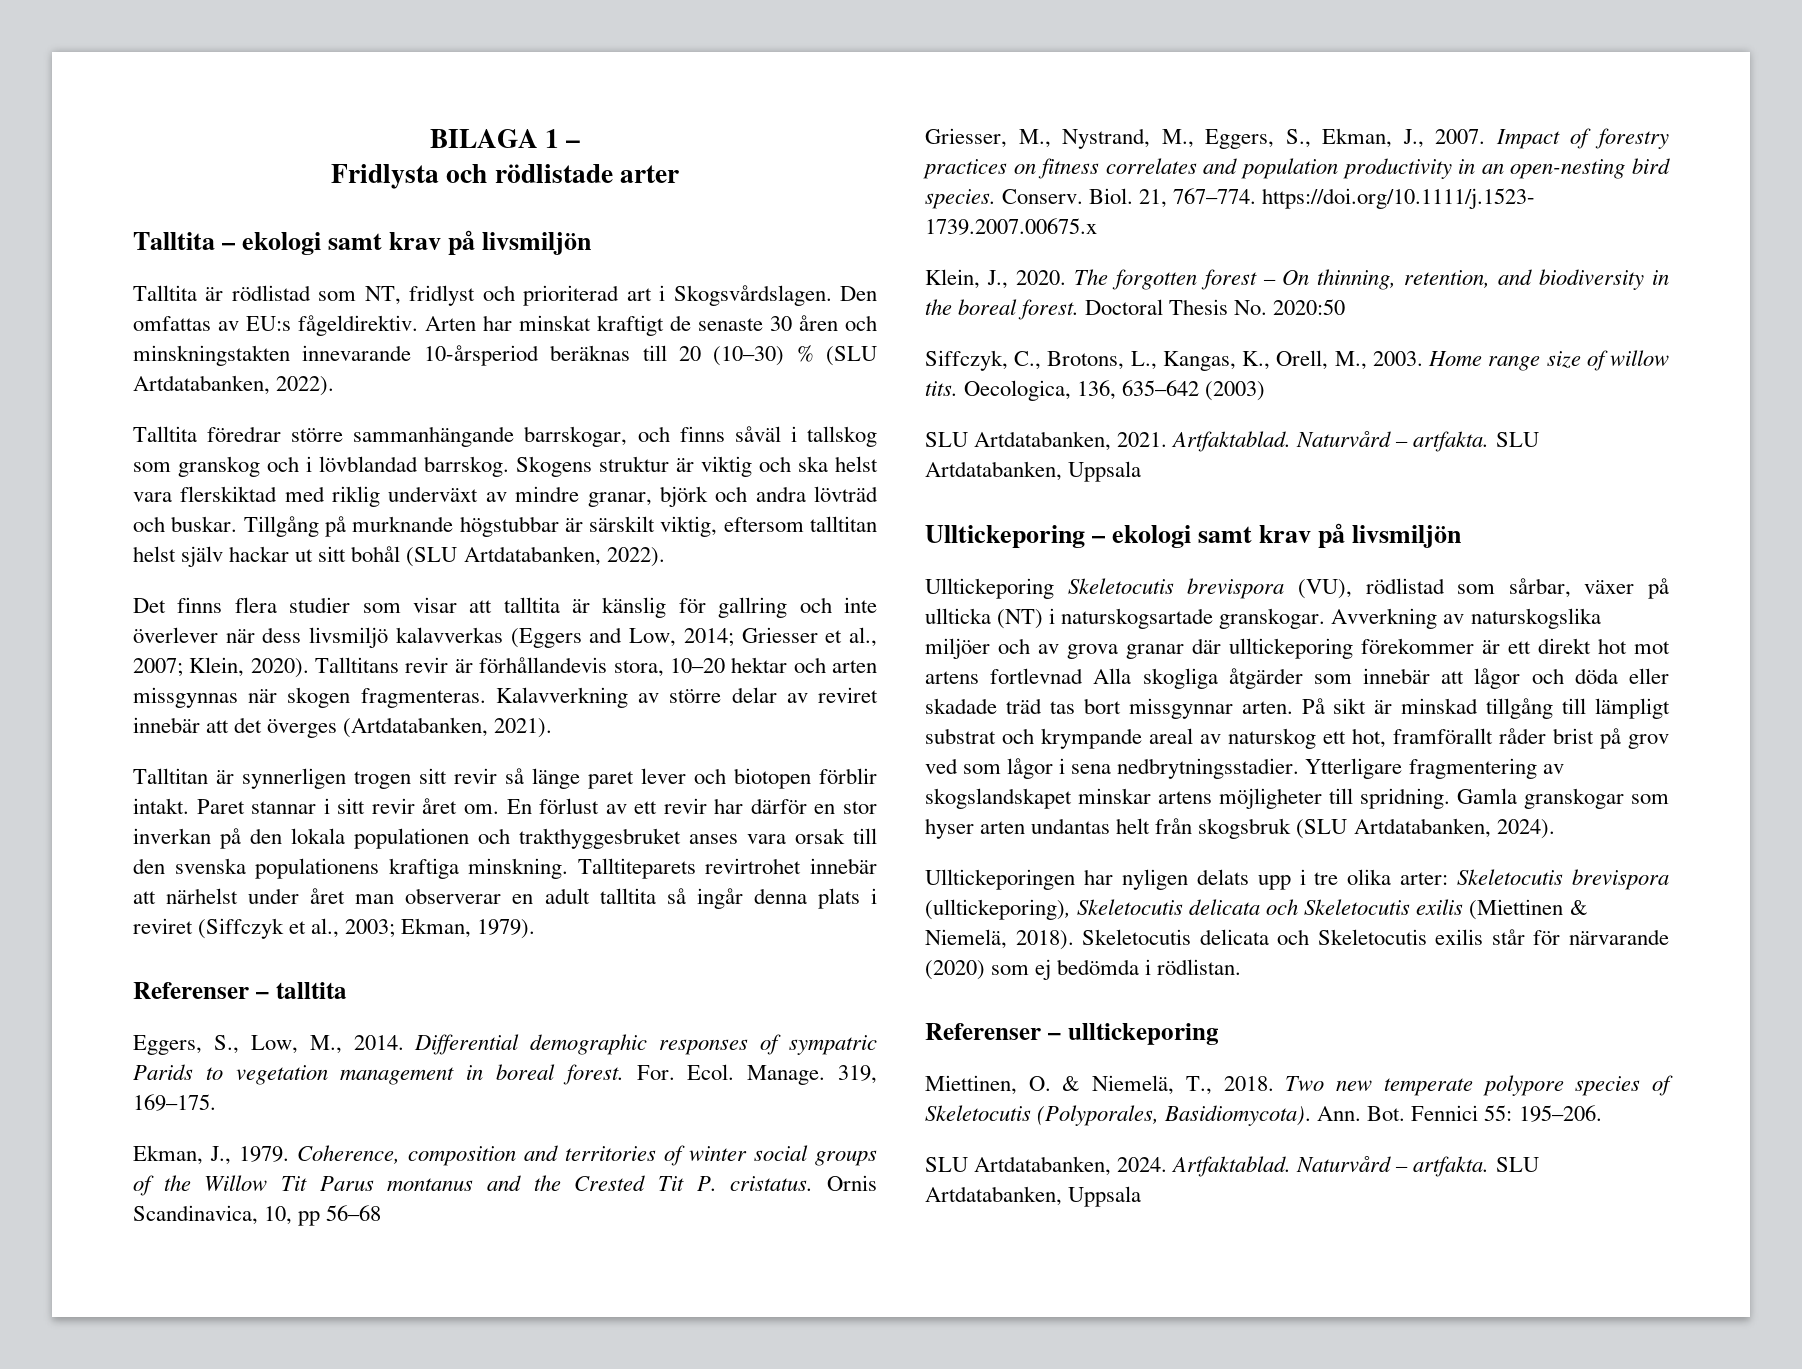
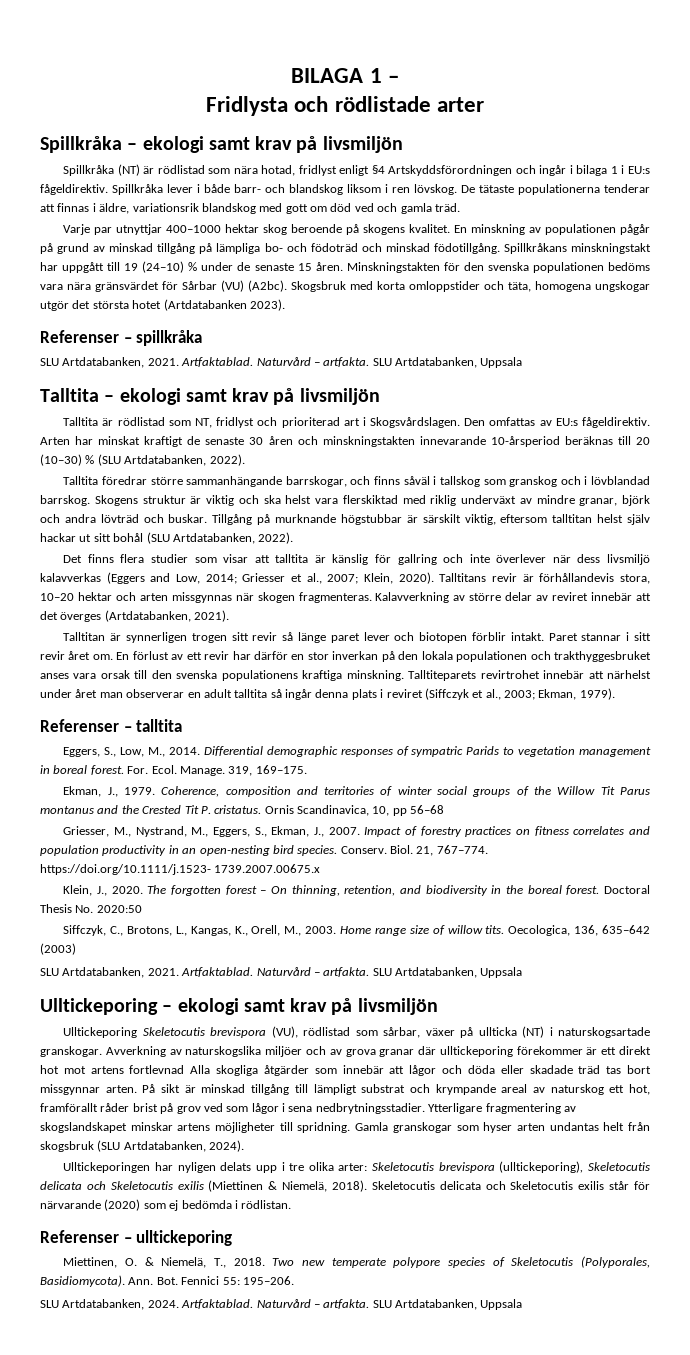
(680, 174) none -> [40,136,403,153] [63,164,650,176] [40,184,650,195] [40,203,460,214] [63,224,650,235] [40,243,651,254] [40,261,650,273] [40,280,650,292] [40,299,285,311] [40,330,203,346] [40,357,523,368] // Spillkråka – ekologi samt krav på livsmiljön // Spillkråka (NT) är rödlistad som nära hotad, fridlyst enligt §4 Artskyddsförordningen och ingår i bilaga 1 i EU:s fågeldirektiv. Spillkråka lever i både barr- och blandskog liksom i ren lövskog. De tätaste populationerna tenderar att finnas i äldre, variationsrik blandskog med gott om död ved och gamla träd. // Varje par utnyttjar 400–1000 hektar skog beroende på skogens kvalitet. En minskning av populationen pågår på grund av minskad tillgång på lämpliga bo- och födoträd och minskad födotillgång. Spillkråkans minskningstakt har uppgått till 19 (24–10) % under de senaste 15 åren. Minskningstakten för den svenska populationen bedöms vara nära gränsvärdet för Sårbar (VU) (A2bc). Skogsbruk med korta omloppstider och täta, homogena ungskogar utgör det största hotet (Artdatabanken 2023). // Referenser – spillkråka // SLU Artdatabanken, 2021. Artfaktablad. Naturvård – artfakta. SLU Artdatabanken, Uppsala

